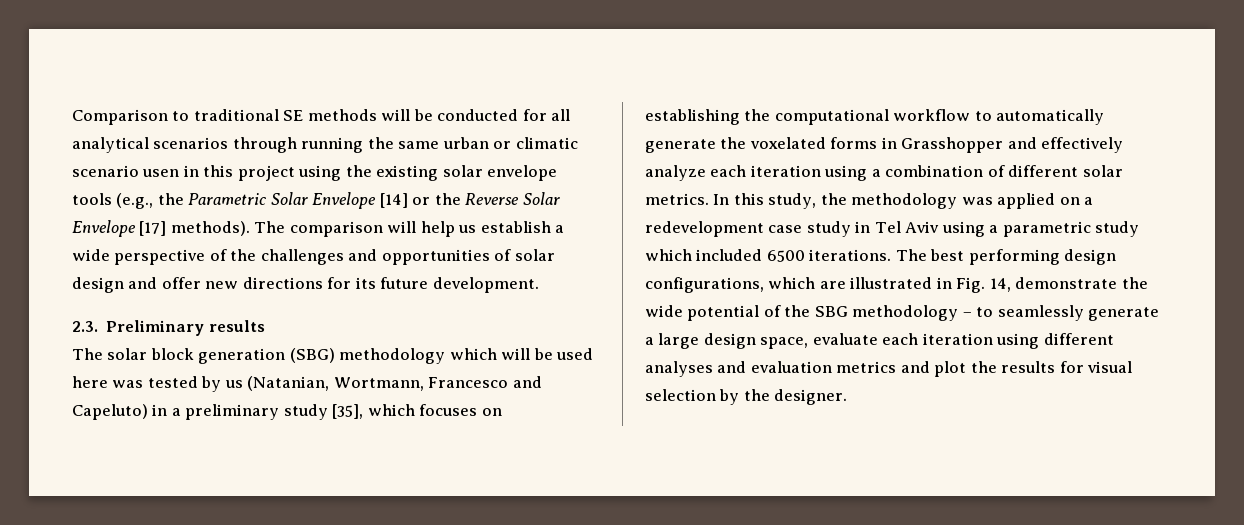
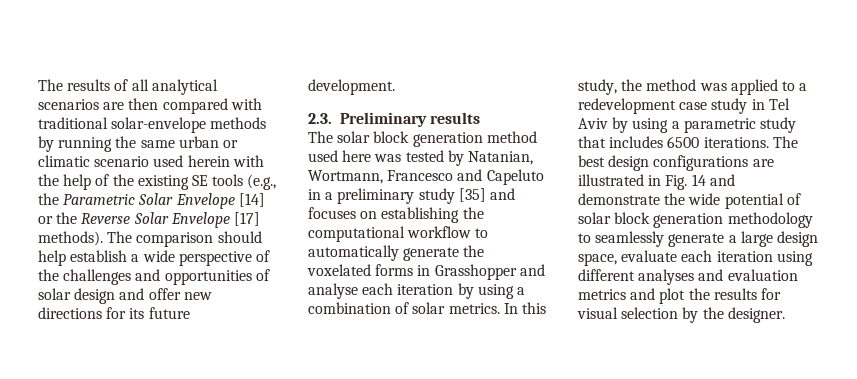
[72,109,571,125] [72,137,297,153] Comparison to traditional SE methods will be conducted for all analytical scenarios through -> [38,79,218,95] [38,98,262,114] [38,117,267,133] [38,136,54,152] The results of all analytical scenarios are then compared with traditional solar-envelope methods by
[142,165,558,181] usen in this project using the existing solar envelope -> [153,155,264,167] [38,174,208,190] used herein with the help of the existing SE
[387,221,477,237] will help us -> [217,231,262,243] [38,250,66,266] should help
[289,348,553,364] (SBG) methodology which will be -> [486,131,537,143] method
[224,376,330,391] us (Natanian, -> [467,151,533,165] Natanian,
[72,404,148,420] Capeluto) -> [486,169,544,185] Capeluto
[332,404,415,419] [35], which -> [458,188,515,202] [35] and
[1041,137,1124,153] [645,165,821,181] effectively analyze each iteration -> [308,283,474,299] analyse each iteration by
[1008,165,1079,177] different -> (410, 308) none
[851,193,958,209] methodology -> [646,79,697,91] method
[1059,197,1080,205] on -> [781,81,795,91] to
(940, 227) none -> [612,117,629,133] by
[645,249,763,261] which included -> [578,136,664,148] that includes
[968,249,1117,265] [645,277,816,293] performing design configurations, which -> [608,155,749,171] design configurations
[989,278,1011,292] 14, -> [691,174,735,186] 14 and
[784,305,972,321] the SBG methodology – -> [578,212,813,228] solar block generation methodology

